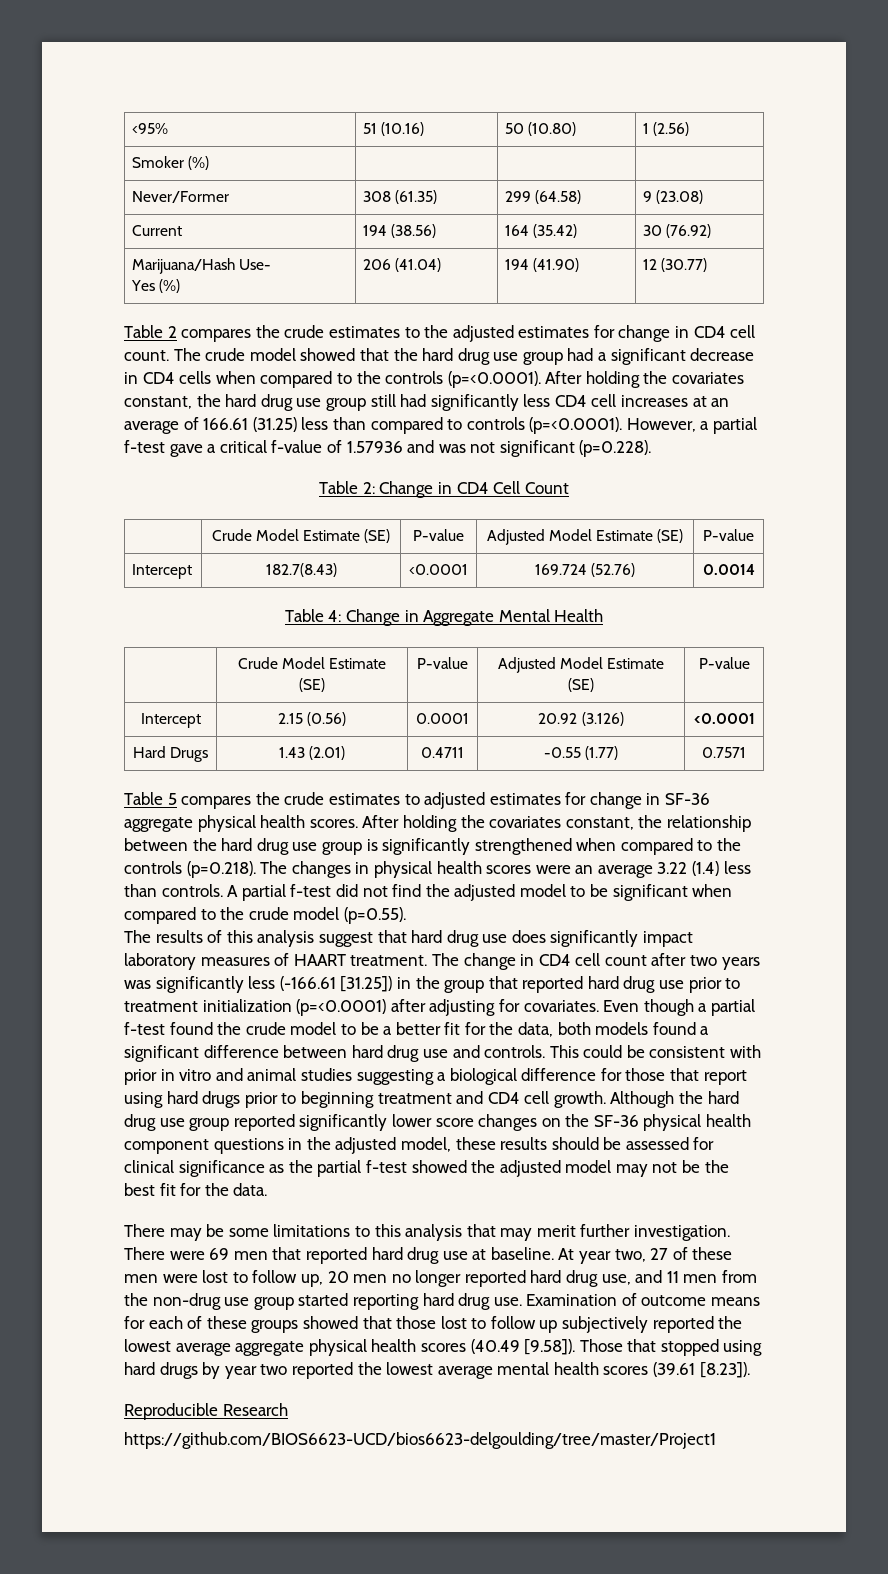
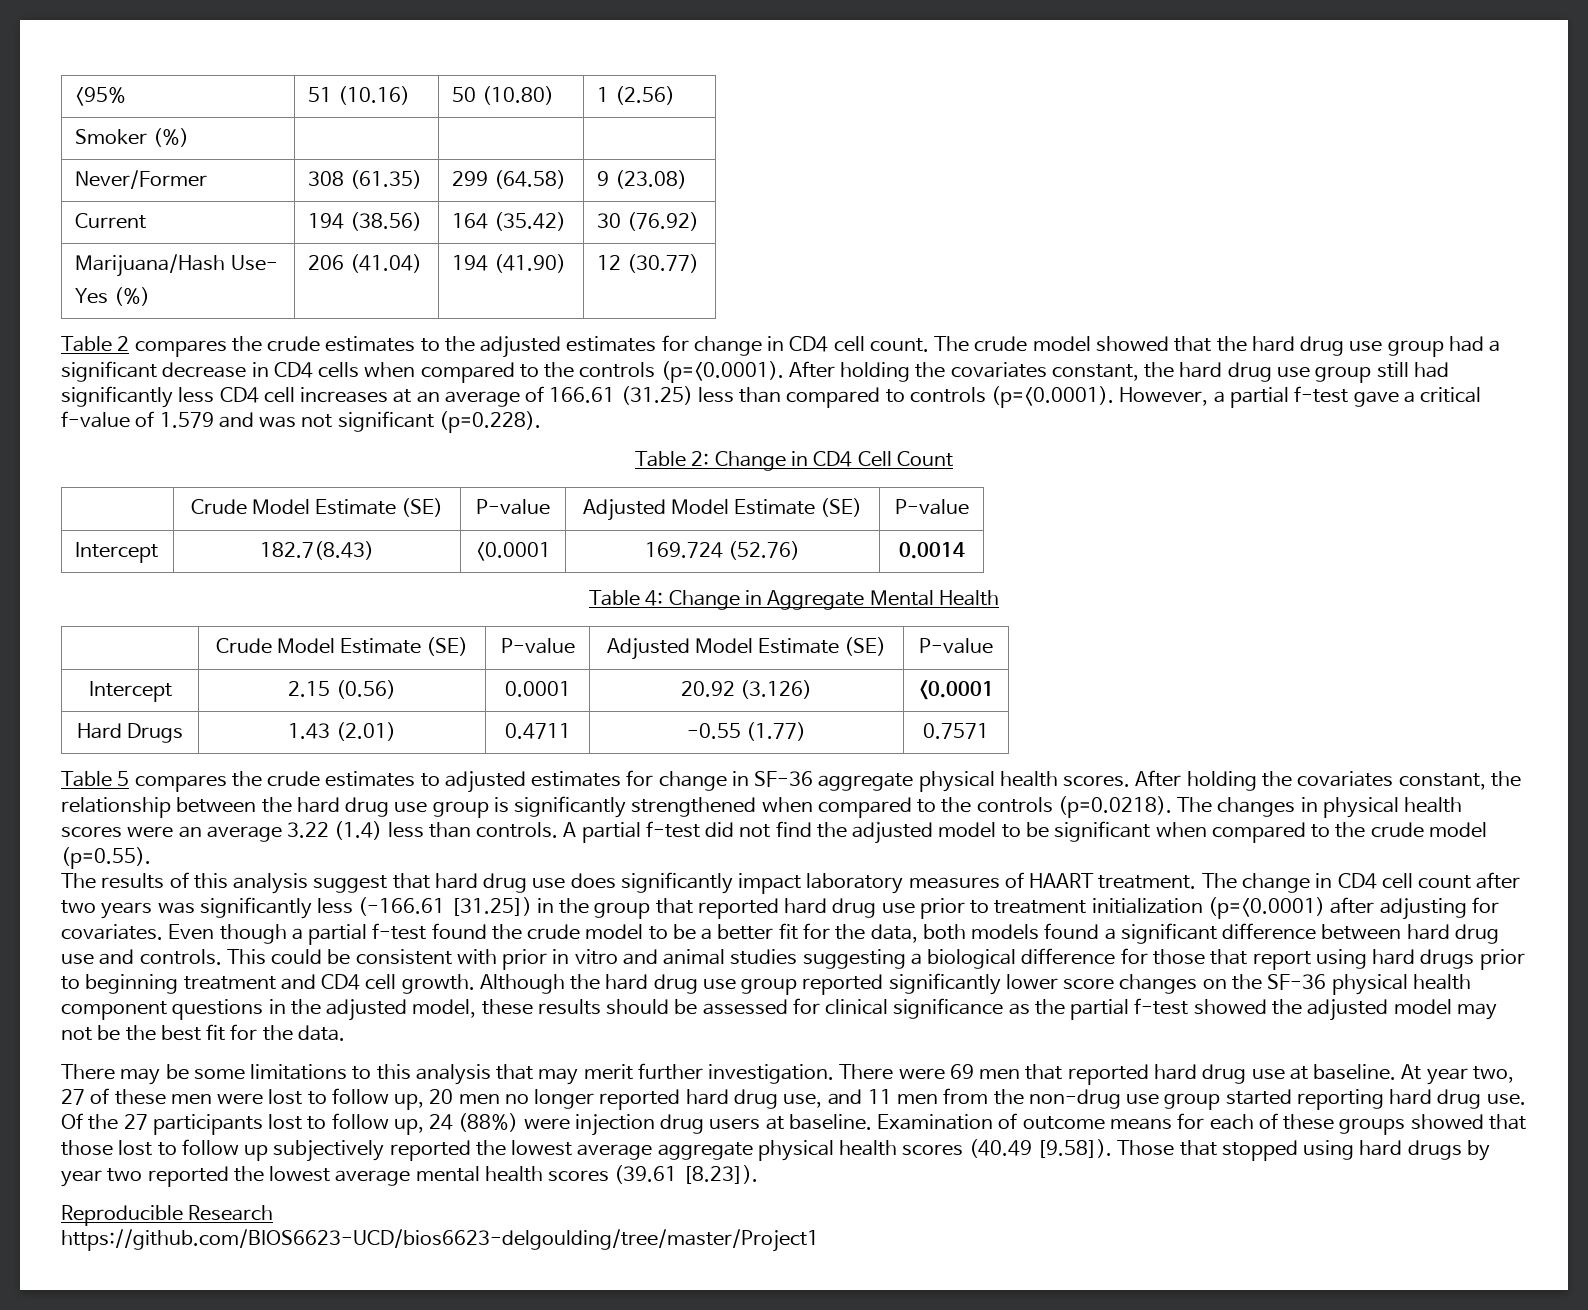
[346,441,403,453] 1.57936 -> [159,412,214,428] 1.579
[186,861,256,878] (p=0.218). -> [1057,796,1172,818] (p=0.0218).
(522, 1301) none -> [61,1113,872,1136] Of the 27 participants lost to follow up, 24 (88%) were injection drug users at baseline.

